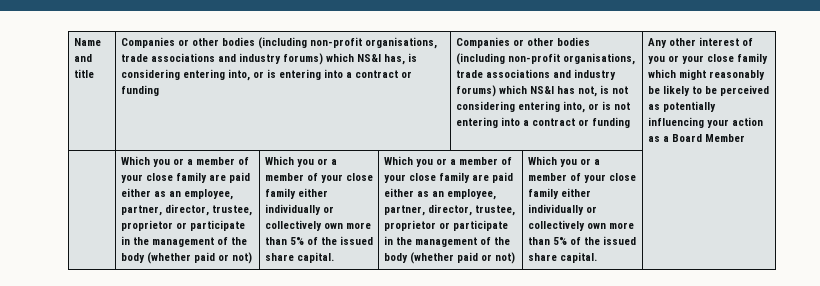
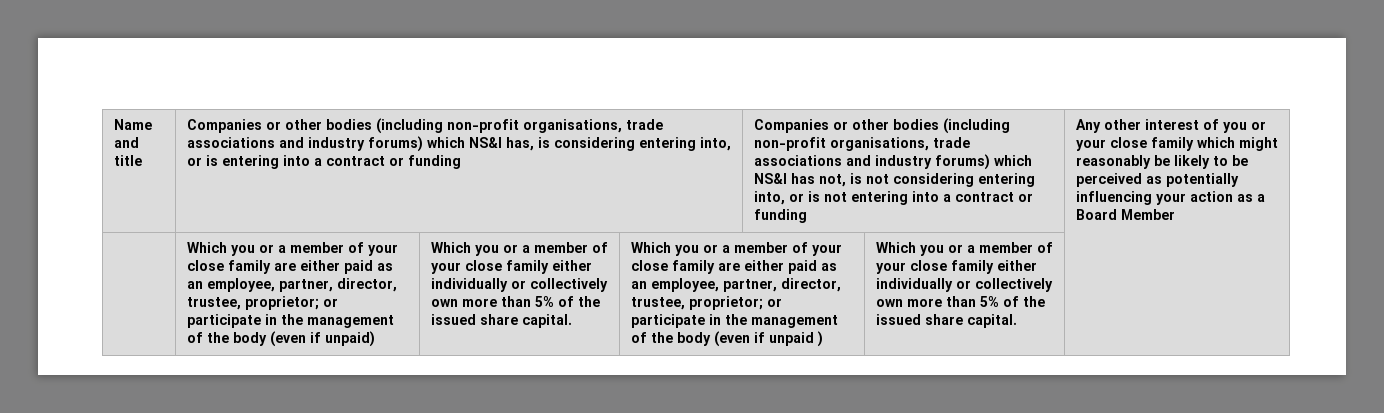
[228,172,250,183] [120,188,233,200] [120,204,252,216] [120,220,245,231] [120,236,247,247] [120,252,252,264] paid either as an employee, partner, director, trustee, proprietor or participate in the management of the body (whether paid or not) -> [299,260,393,274] [186,278,397,292] [186,296,338,310] [186,314,394,328] [186,331,375,347] either paid as an employee, partner, director, trustee, proprietor; or participate in the management of the body (even if unpaid)
[491,172,513,183] [383,188,496,200] [383,204,515,216] [383,220,508,231] [383,236,510,247] [383,252,515,264] paid either as an employee, partner, director, trustee, proprietor or participate in the management of the body (whether paid or not) -> [743,260,837,274] [630,278,841,292] [630,296,782,310] [630,314,838,328] [630,331,823,347] either paid as an employee, partner, director, trustee, proprietor; or participate in the management of the body (even if unpaid )

